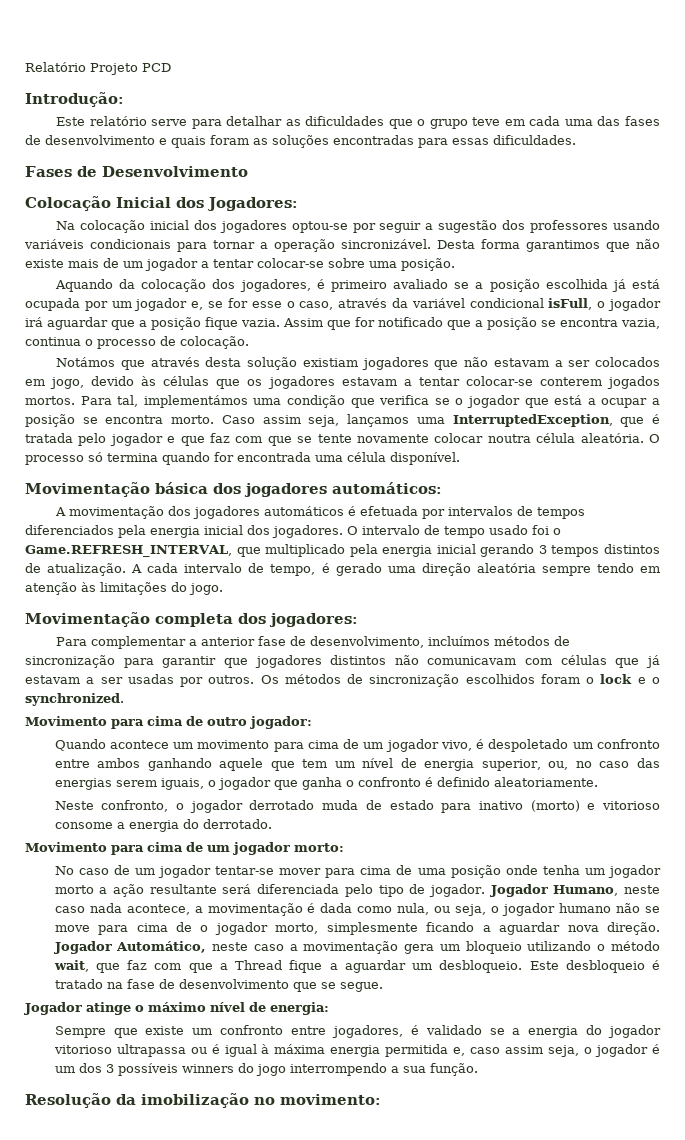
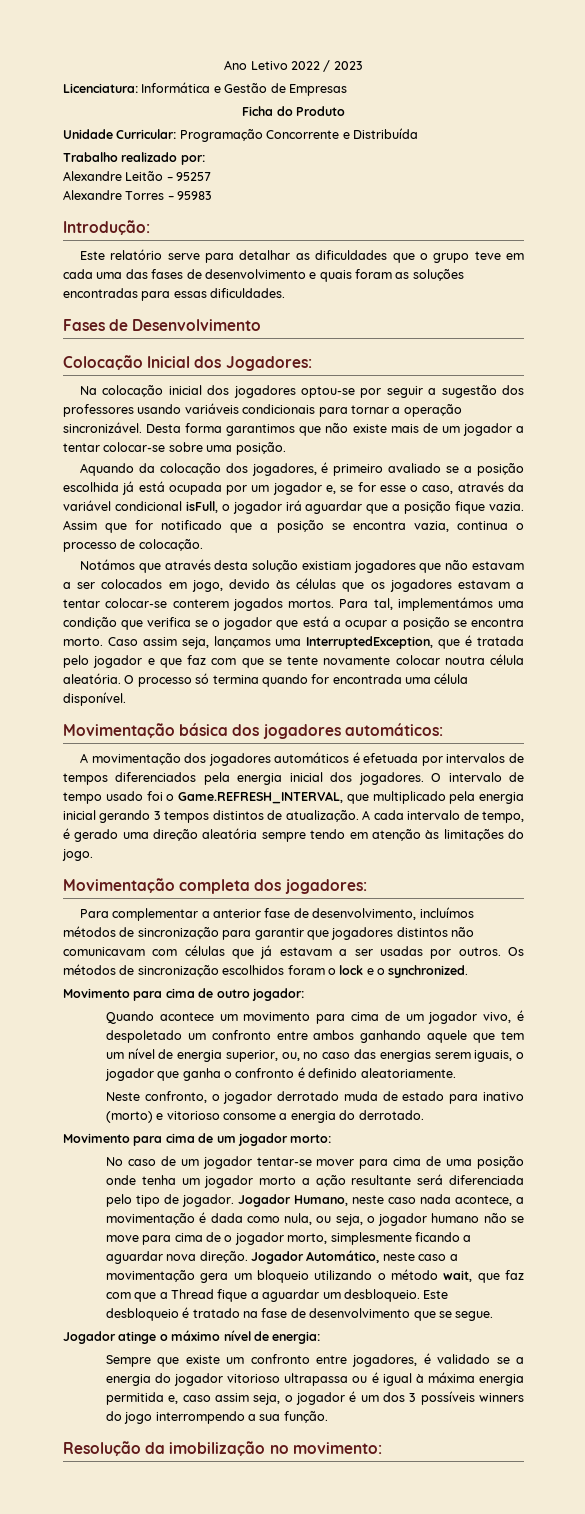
[25,62,171,75] Relatório Projeto PCD -> [224,60,363,72] [63,82,347,96] [242,106,345,116] [63,128,418,142] [63,152,205,165] [63,171,212,181] [63,190,213,200] Ano Letivo 2022 / 2023 // Licenciatura: Informática e Gestão de Empresas // Ficha do Produto // Unidade Curricular: Programação Concorrente e Distribuída // Trabalho realizado por: // Alexandre Leitão – 95257 // Alexandre Torres – 95983

